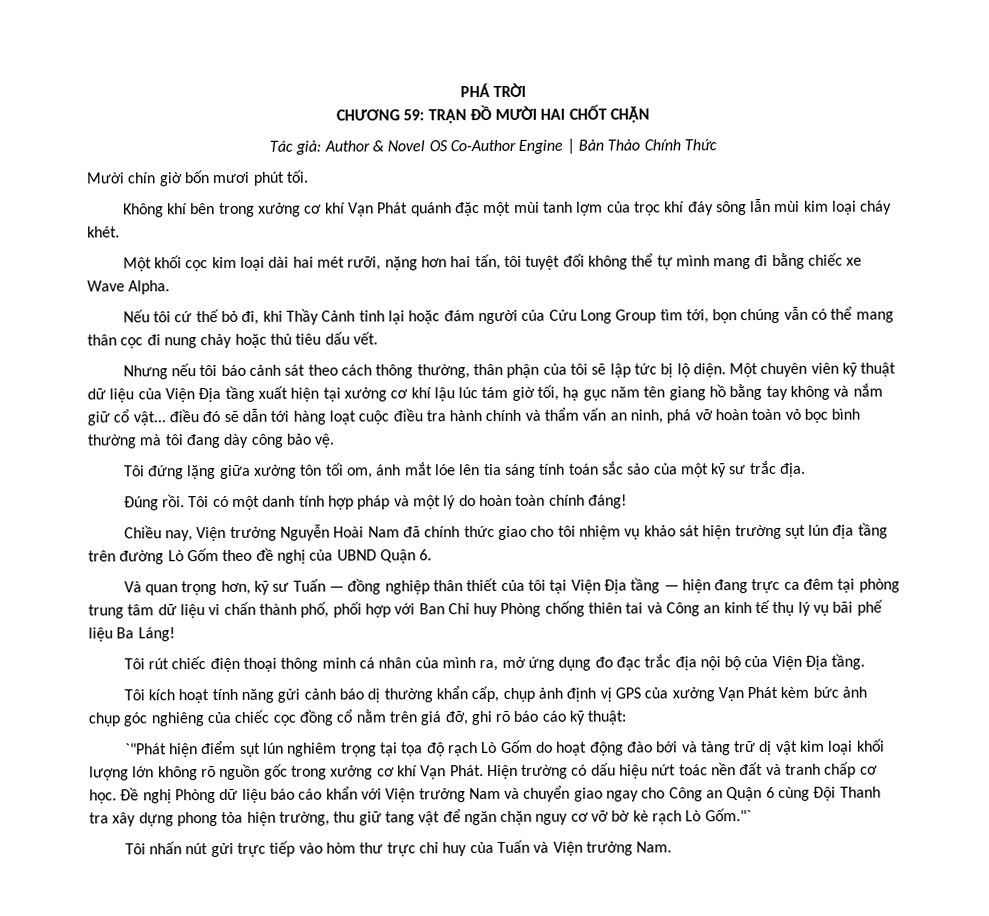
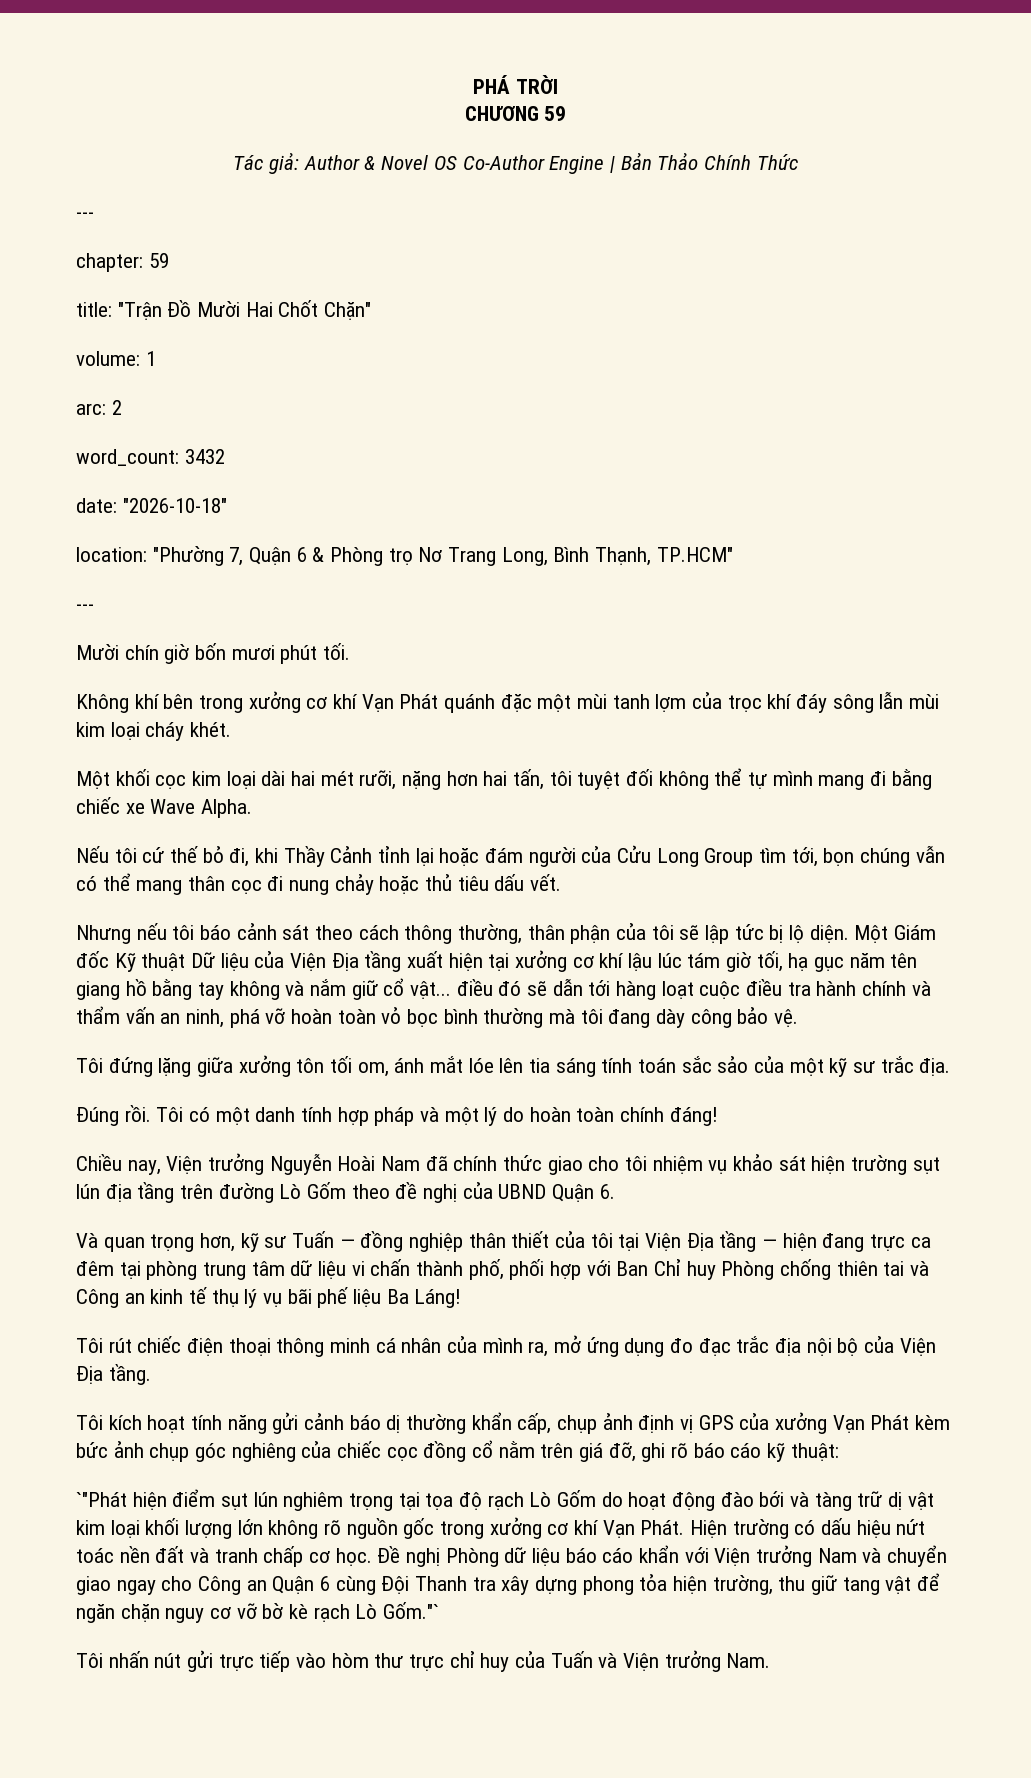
[403,104,651,124] 59: TRẬN ĐỒ MƯỜI HAI CHỐT CHẶN -> [544,106,567,121] 59
(717, 145) none -> [76,212,94,219] [76,253,169,272] [76,300,372,320] [76,351,156,366] [76,400,122,415] [76,449,225,466] [76,498,227,513] [76,546,733,566] [76,604,94,611] // --- // chapter: 59 // title: "Trận Đồ Mười Hai Chốt Chặn" // volume: 1 // arc: 2 // word_count: 3432 // date: "2026-10-18" // location: "Phường 7, Quận 6 & Phòng trọ Nơ Trang Long, Bình Thạnh, TP.HCM" // ---
[760,362,897,378] [87,388,106,400] chuyên viên kỹ thuật dữ -> [894,925,937,940] [76,951,216,972] Giám đốc Kỹ thuật Dữ

